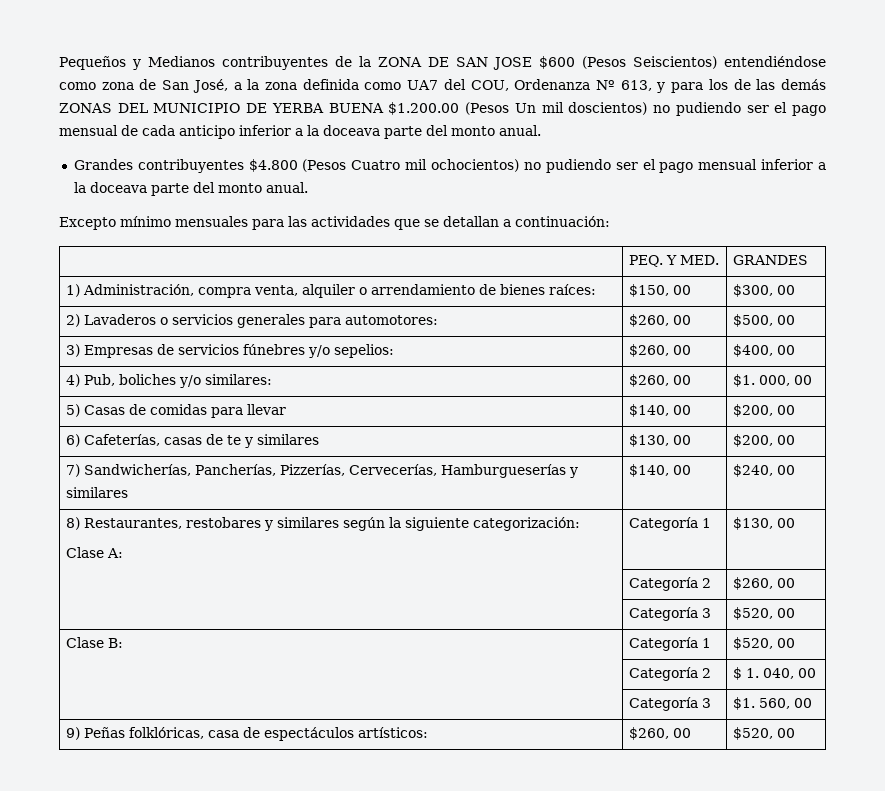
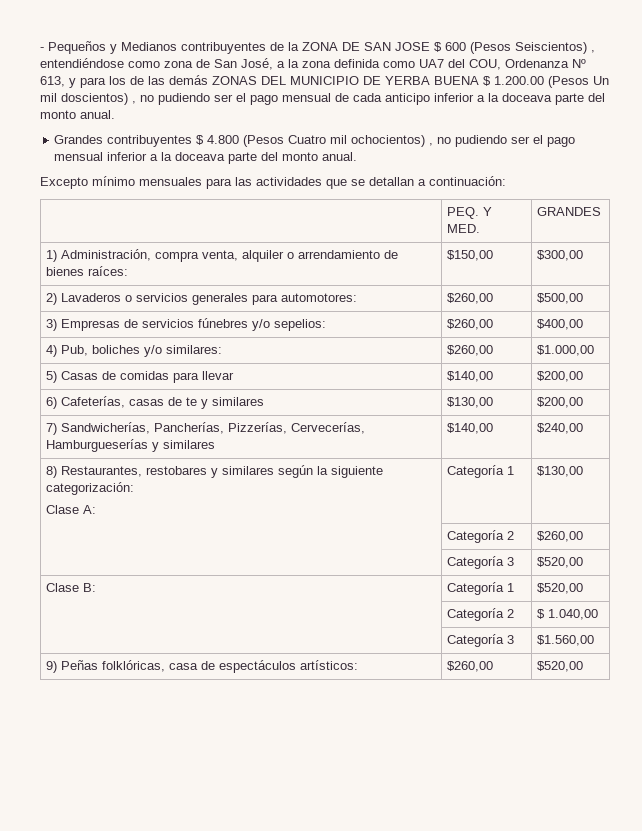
(59, 63) none -> [40,47,44,51] -
[539,56,575,69] $600 -> [434,42,466,52] $ 600
(717, 62) none -> [591,50,595,53] ,
[388,102,460,115] $1.200.00 -> [483,76,544,86] $ 1.200.00
(648, 108) none -> [132,101,136,104] ,
[248,159,298,172] $4.800 -> [196,135,240,145] $ 4.800
(520, 165) none -> [429,143,434,146] ,
[628,284,691,297] [732,284,795,297] $150, 00 | $300, 00 -> [447,250,494,261] [537,250,584,261] $150,00 | $300,00
[628,314,691,327] [732,314,795,327] $260, 00 | $500, 00 -> [447,293,494,304] [537,293,584,304] $260,00 | $500,00
[628,344,691,357] [732,344,795,357] $260, 00 | $400, 00 -> [447,319,494,330] [537,319,584,330] $260,00 | $400,00
[628,374,691,387] [732,374,812,387] $260, 00 | $1. 000, 00 -> [447,345,494,356] [537,345,595,356] $260,00 | $1.000,00
[628,404,691,417] [732,404,795,417] $140, 00 | $200, 00 -> [447,371,494,382] [537,371,584,382] $140,00 | $200,00
[628,434,691,447] [732,434,795,447] $130, 00 | $200, 00 -> [447,397,494,408] [537,397,584,408] $130,00 | $200,00
[628,464,691,477] [732,464,795,477] $140, 00 | $240, 00 -> [447,423,494,434] [537,423,584,434] $140,00 | $240,00
[732,517,795,530] [628,577,711,591] [732,577,795,590] [628,607,711,621] [732,607,795,620] $130, 00 // | Categoría 2 | $260, 00 // | Categoría 3 | $520, 00 -> [537,466,584,477] [447,530,515,543] [537,531,584,542] [447,556,515,569] [537,557,584,568] $130,00 // | Categoría 2 | $260,00 // | Categoría 3 | $520,00
[732,637,795,650] $520, 00 -> [537,583,584,594] $520,00
[745,668,816,679] [628,697,711,711] [732,697,812,710] 1. 040, 00 // | Categoría 3 | $1. 560, 00 -> [548,609,599,620] [447,634,515,647] [537,635,595,646] 1.040,00 // | Categoría 3 | $1.560,00
[628,727,691,740] [732,727,795,740] $260, 00 | $520, 00 -> [447,661,494,672] [537,661,584,672] $260,00 | $520,00

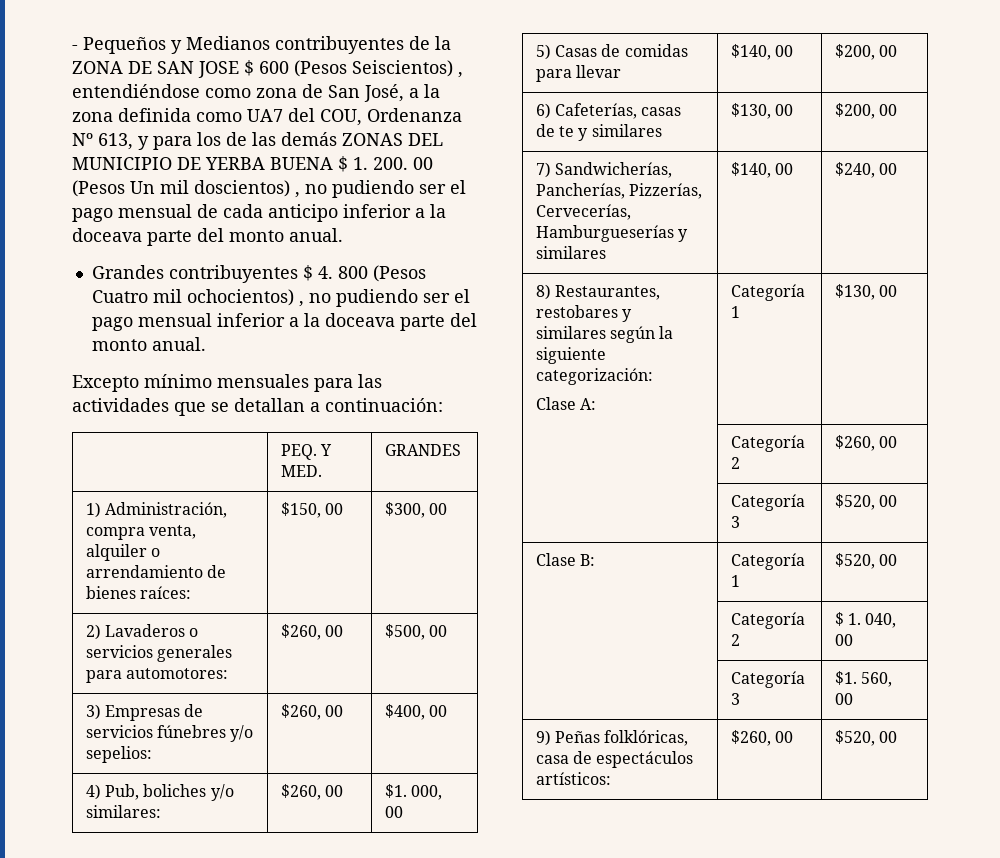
[494,76,544,85] 1.200.00 -> [353,157,433,170] 1. 200. 00
[207,135,240,144] 4.800 -> [317,266,368,279] 4. 800
[447,250,494,261] [537,250,584,261] $150,00 | $300,00 -> [280,502,344,518] [384,502,448,518] $150, 00 | $300, 00
[447,293,494,304] [537,293,584,304] $260,00 | $500,00 -> [280,624,344,640] [384,624,448,640] $260, 00 | $500, 00
[447,319,494,330] [537,319,584,330] $260,00 | $400,00 -> [280,704,344,720] [384,704,448,720] $260, 00 | $400, 00
[447,345,494,356] [537,345,595,356] $260,00 | $1.000,00 -> [280,784,344,800] [384,784,443,800] [384,806,403,818] $260, 00 | $1. 000, 00
[447,371,494,382] [537,371,584,382] $140,00 | $200,00 -> [730,44,794,60] [834,44,898,60] $140, 00 | $200, 00
[447,397,494,408] [537,397,584,408] $130,00 | $200,00 -> [730,103,794,119] [834,103,898,119] $130, 00 | $200, 00
[447,423,494,434] [537,423,584,434] $140,00 | $240,00 -> [730,162,794,178] [834,162,898,178] $140, 00 | $240, 00
[537,466,584,477] [447,530,515,543] [537,531,584,542] [447,556,515,569] [537,557,584,568] $130,00 // | Categoría 2 | $260,00 // | Categoría 3 | $520,00 -> [834,284,898,300] [730,435,805,452] [730,457,740,469] [834,435,898,451] [730,494,805,511] [730,516,740,528] [834,494,898,510] $130, 00 // | Categoría 2 | $260, 00 // | Categoría 3 | $520, 00
[537,583,584,594] $520,00 -> [834,553,898,569] $520, 00
[548,609,599,620] [447,634,515,647] [537,635,595,646] 1.040,00 // | Categoría 3 | $1.560,00 -> [848,613,897,628] [834,634,853,646] [730,671,805,688] [730,693,740,705] [834,671,893,687] [834,693,853,705] 1. 040, 00 // | Categoría 3 | $1. 560, 00
[447,661,494,672] [537,661,584,672] $260,00 | $520,00 -> [730,730,794,746] [834,730,898,746] $260, 00 | $520, 00

